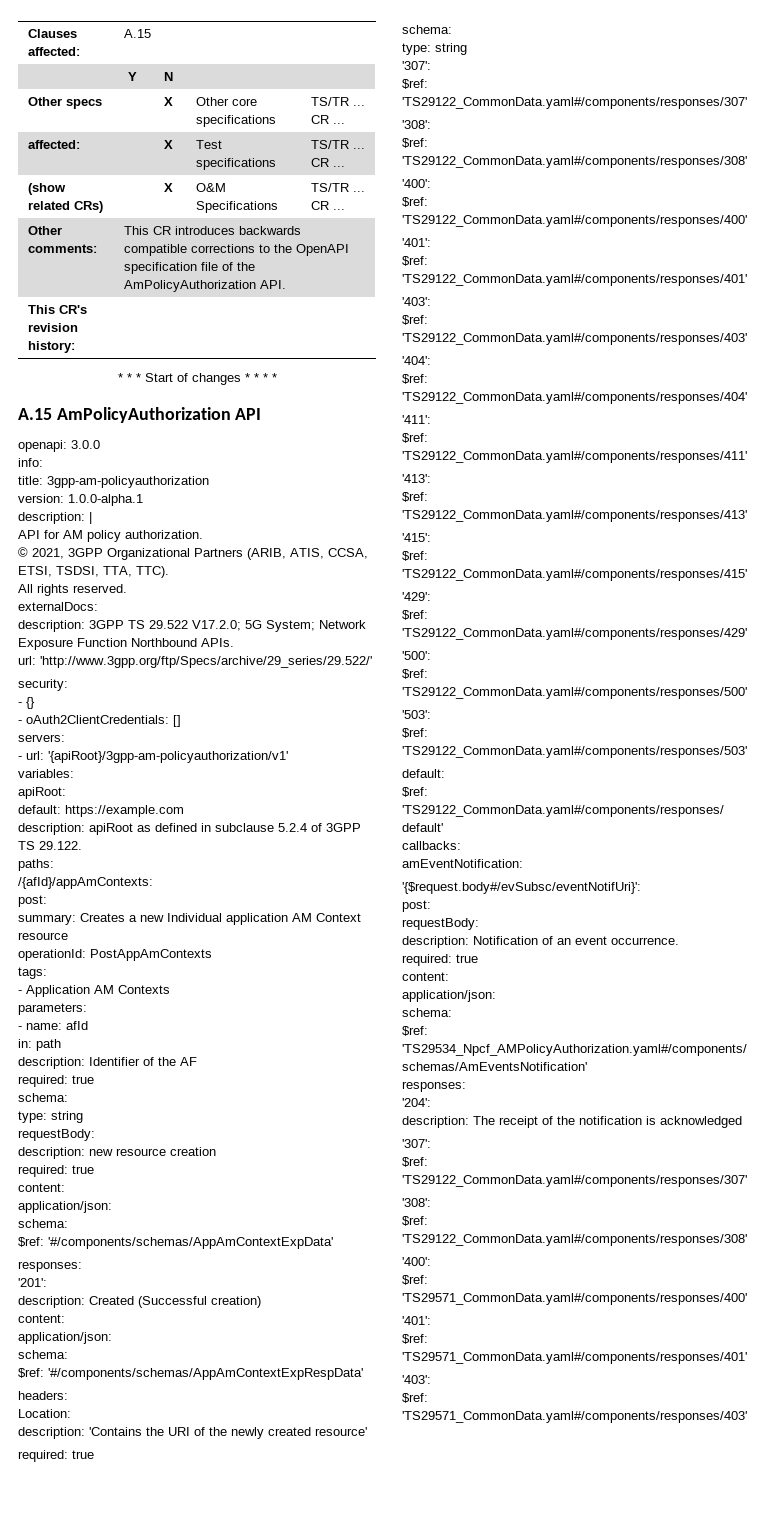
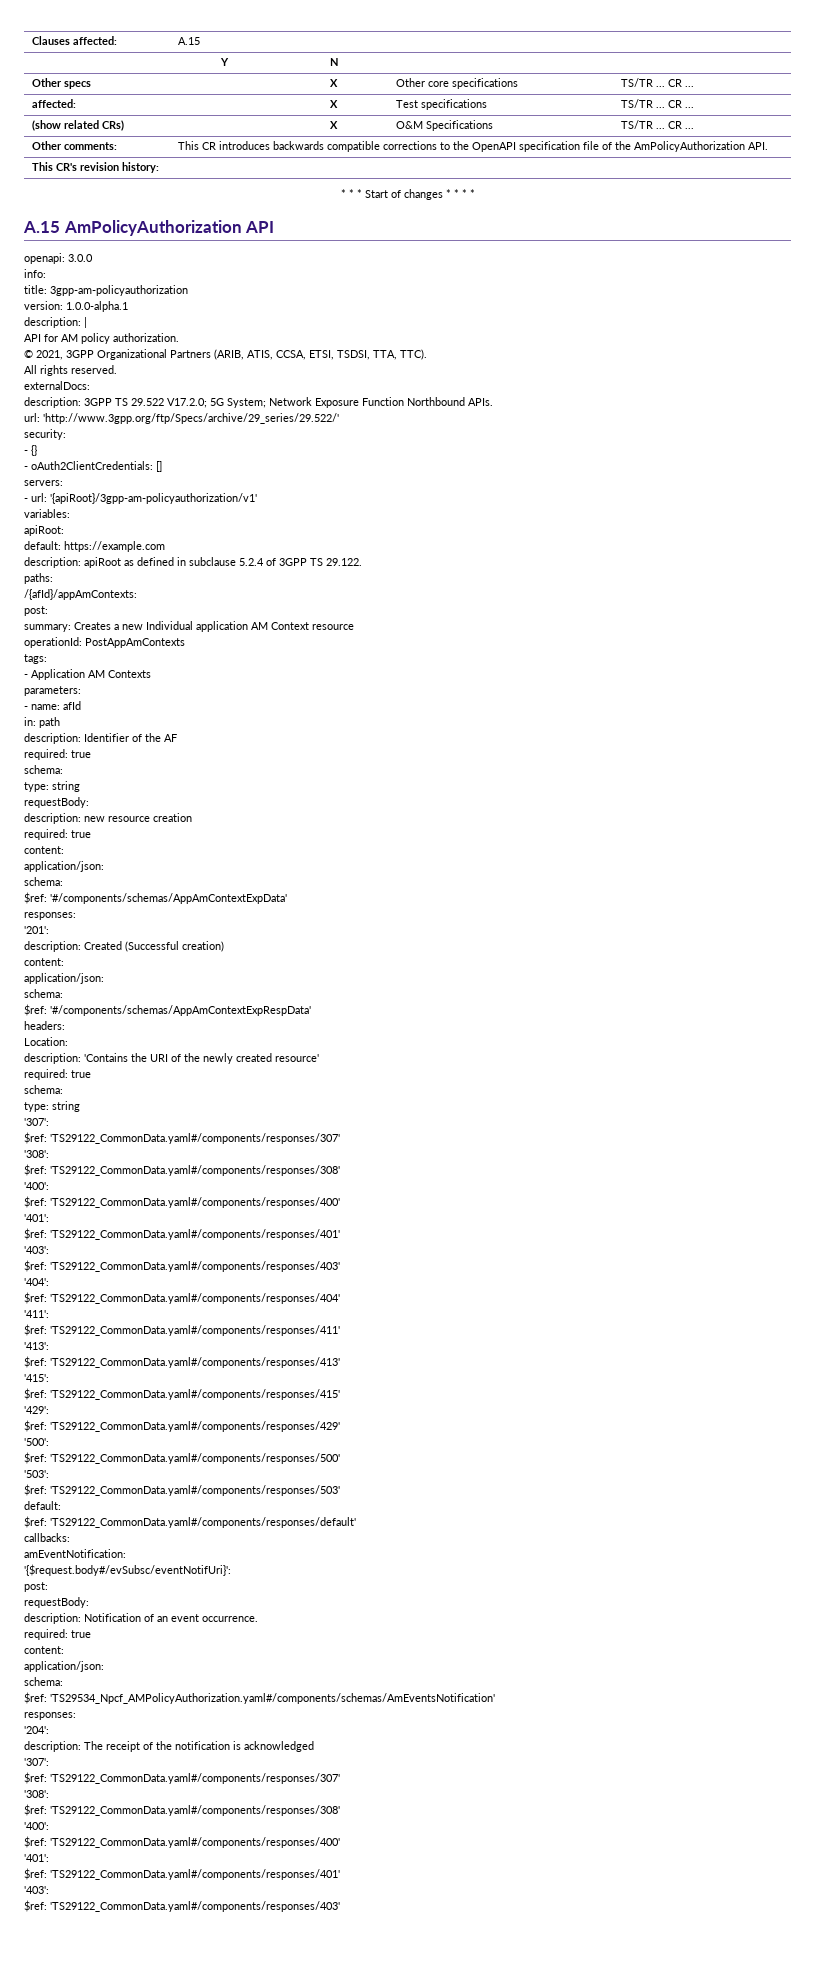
[402,1293,747,1305] [402,1316,431,1325] [402,1334,428,1344] [402,1352,747,1364] [402,1375,431,1384] [402,1393,428,1403] [402,1411,747,1423] 'TS29571_CommonData.yaml#/components/responses/400' // '401': // $ref: 'TS29571_CommonData.yaml#/components/responses/401' // '403': // $ref: 'TS29571_CommonData.yaml#/components/responses/403' -> [50,1837,340,1848] [24,1854,49,1862] [24,1868,340,1880] [24,1886,49,1894] [24,1900,340,1912] 'TS29122_CommonData.yaml#/components/responses/400' // '401': // $ref: 'TS29122_CommonData.yaml#/components/responses/401' // '403': // $ref: 'TS29122_CommonData.yaml#/components/responses/403'

